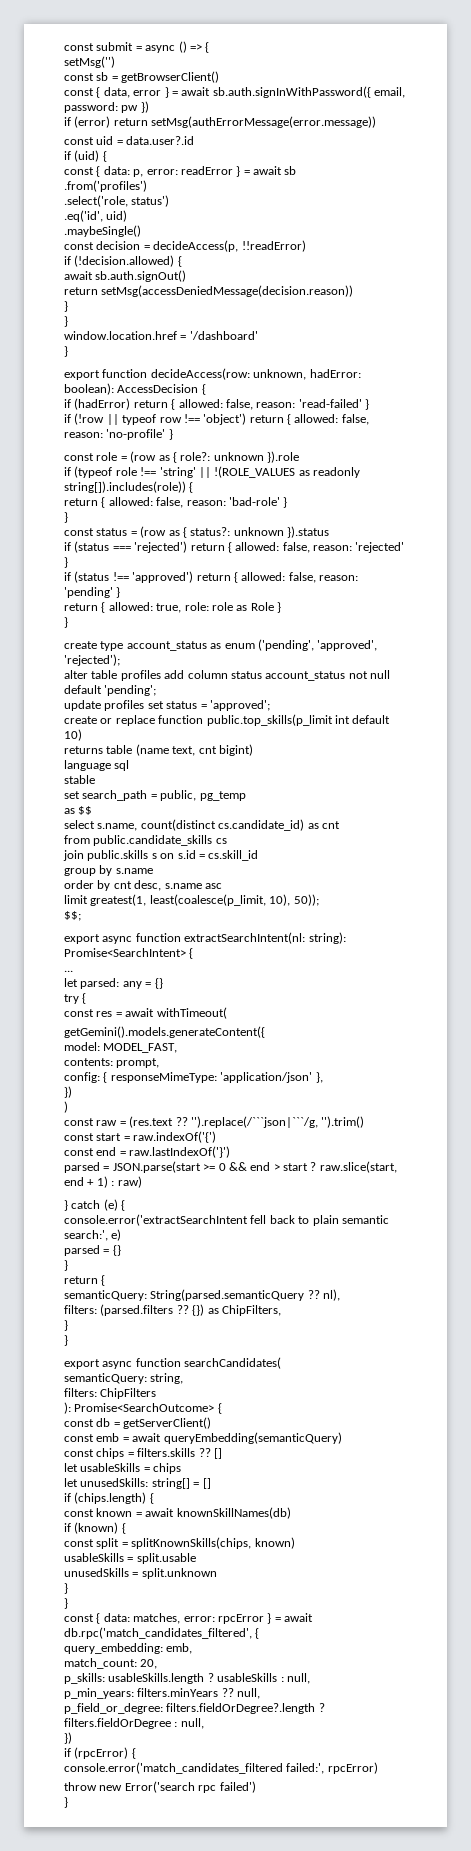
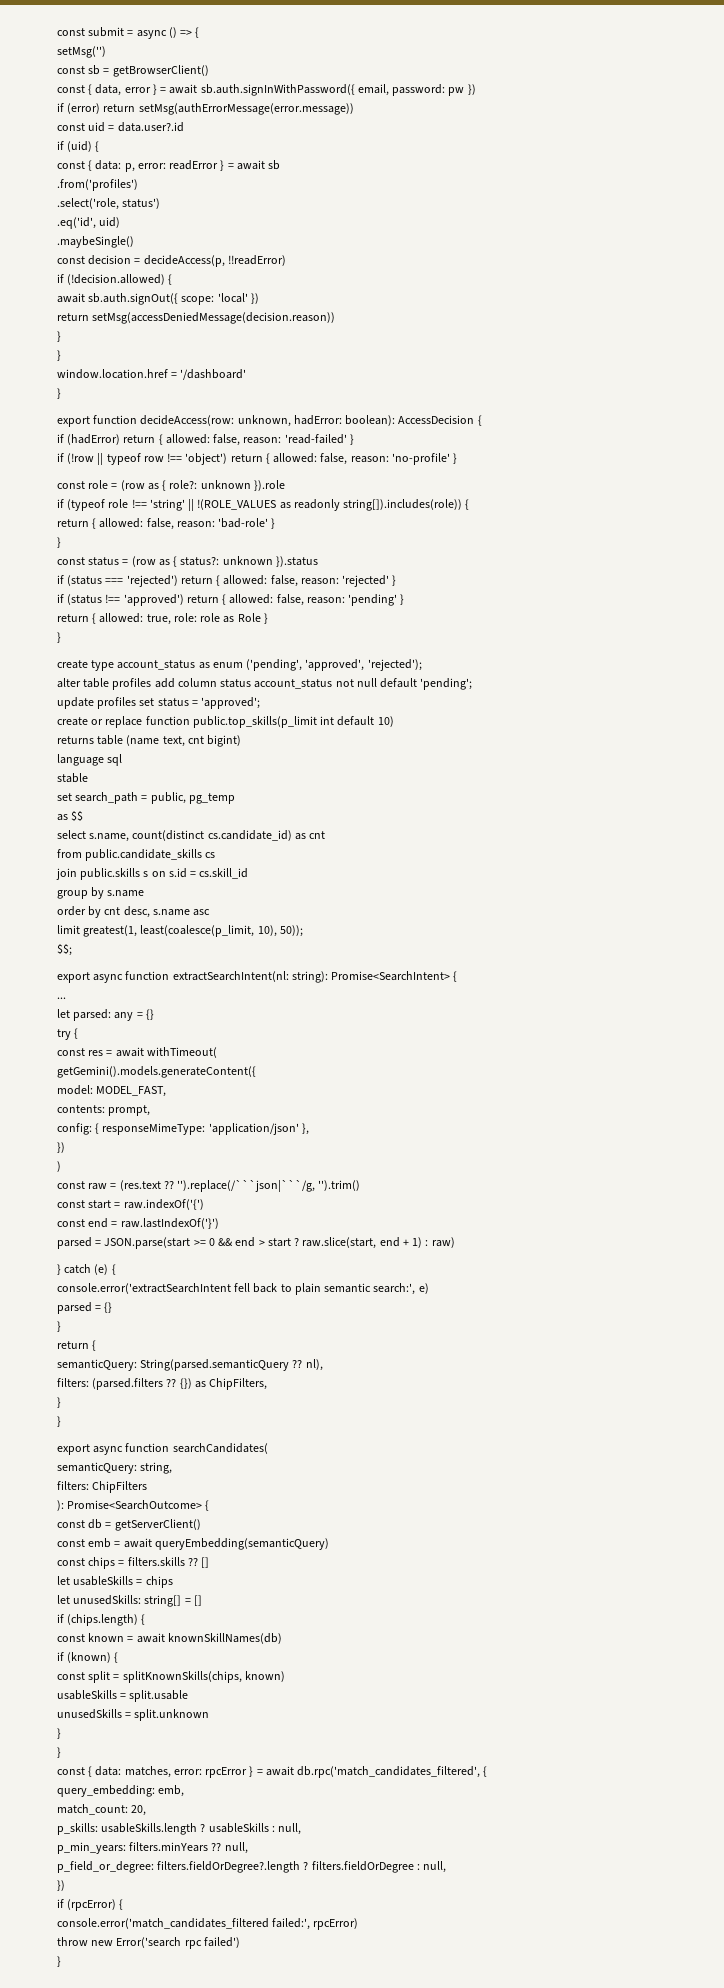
[95,270,187,282] sb.auth.signOut() -> [88,293,259,305] sb.auth.signOut({ scope: 'local' })

